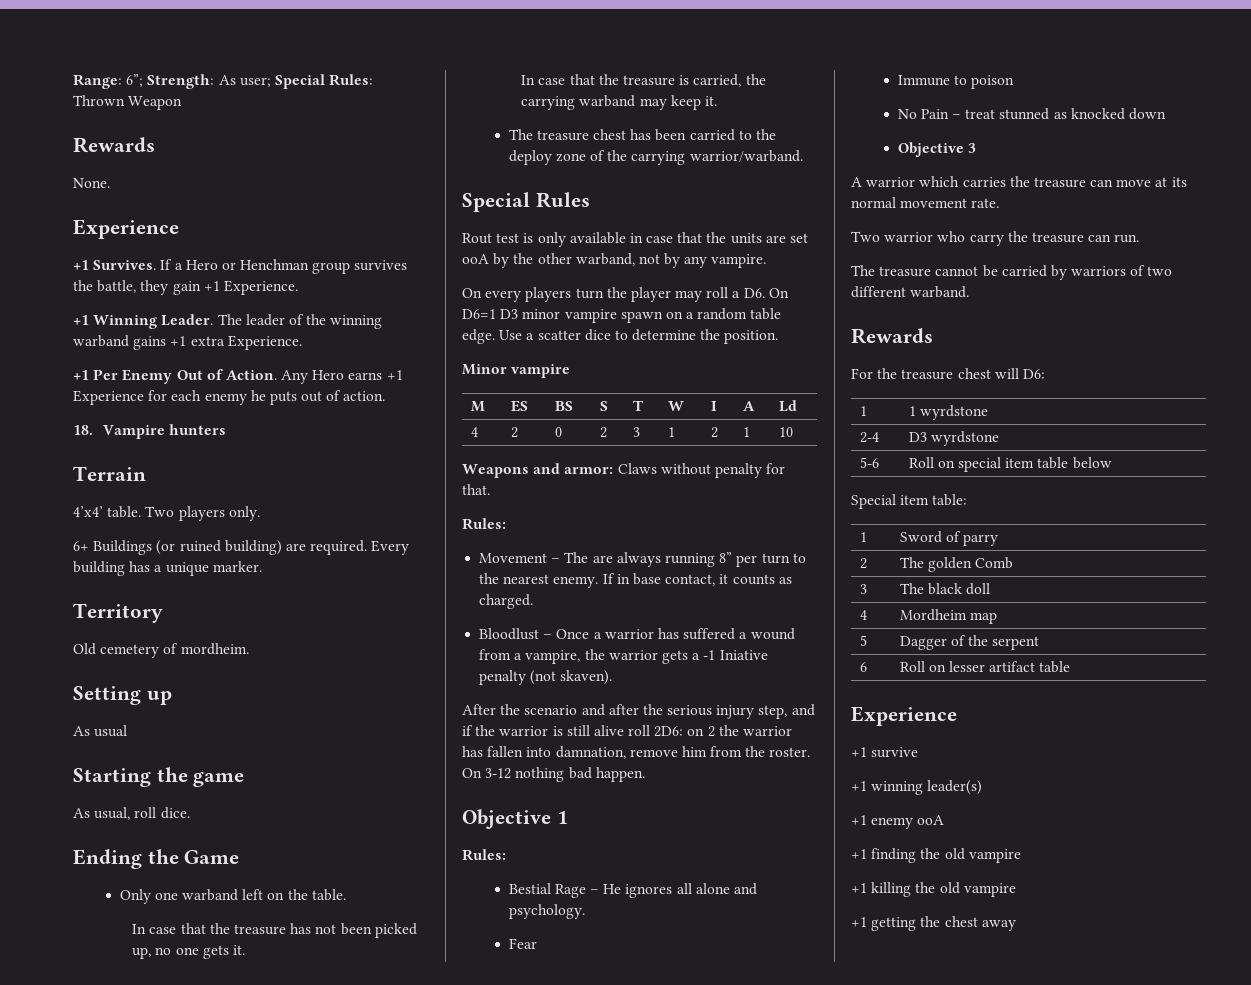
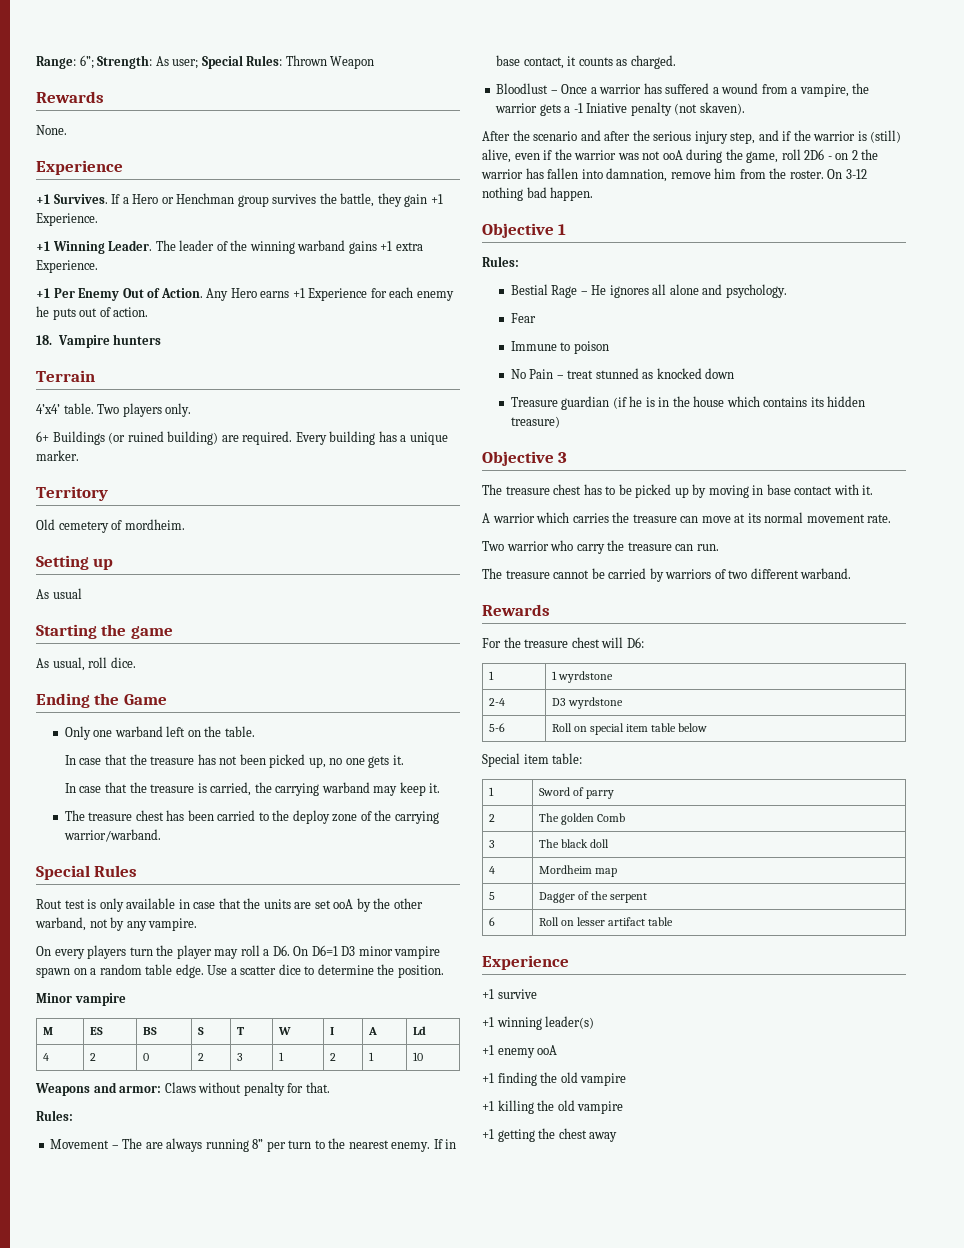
[566,725,684,737] still alive roll 2D6: -> [870,130,902,143] [482,149,832,163] (still) alive, even if the warrior was not ooA during the game, roll 2D6 -
[897,142,976,157] Objective 3 -> [510,396,866,410] [510,416,560,428] [482,451,568,466] [482,484,874,498] Treasure guardian (if he is in the house which contains its hidden treasure) // Objective 3 // The treasure chest has to be picked up by moving in base contact with it.

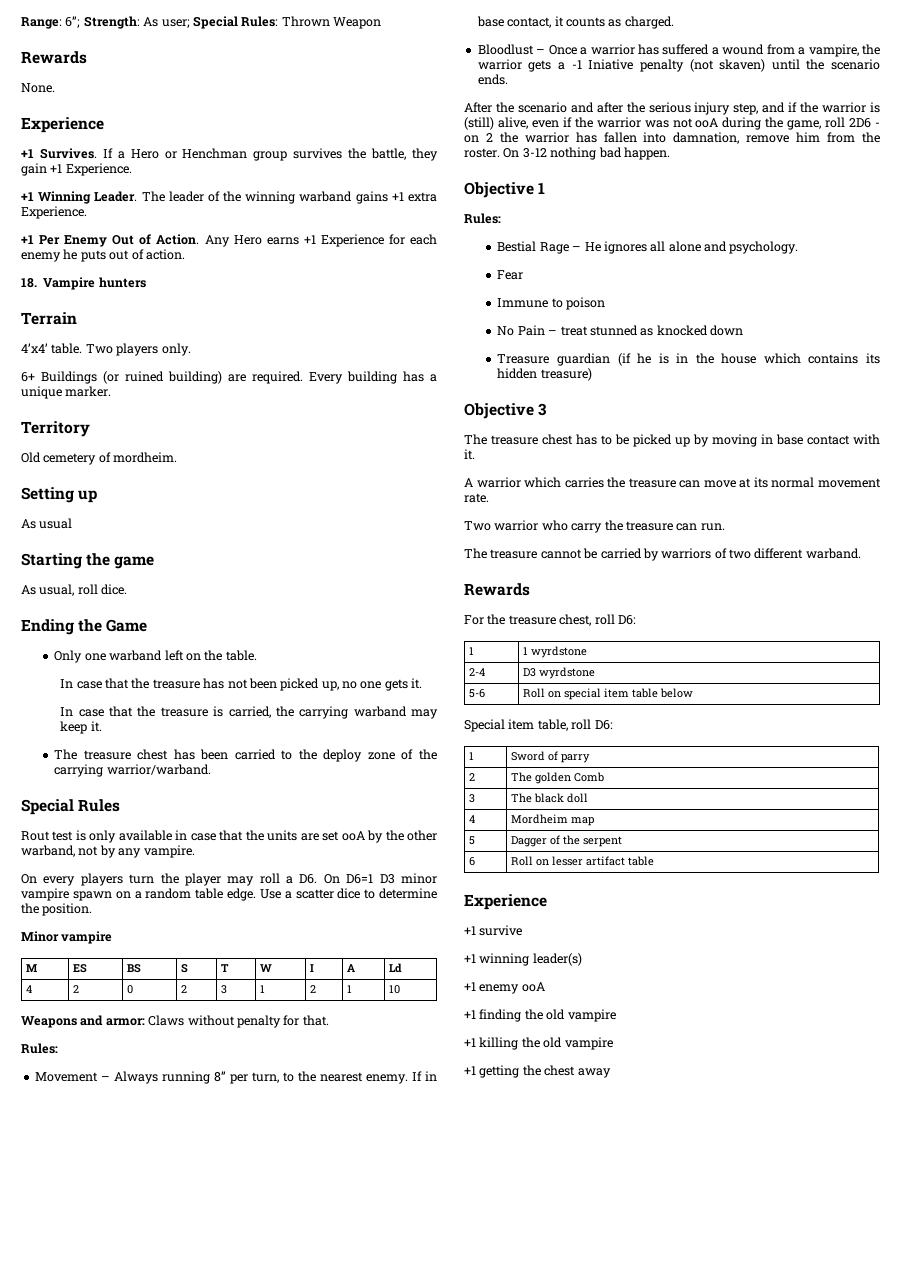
[122,1138,203,1152] The are always -> [113,1071,158,1084] Always
[288,1140,312,1149] turn -> [251,1072,279,1083] turn,
[699,102,745,115] skaven). -> [719,59,880,72] [477,74,508,85] skaven) until the scenario ends.
[571,637,624,648] chest will -> [559,614,615,626] chest, roll
[552,753,583,764] table: -> [537,719,613,731] table, roll D6:

